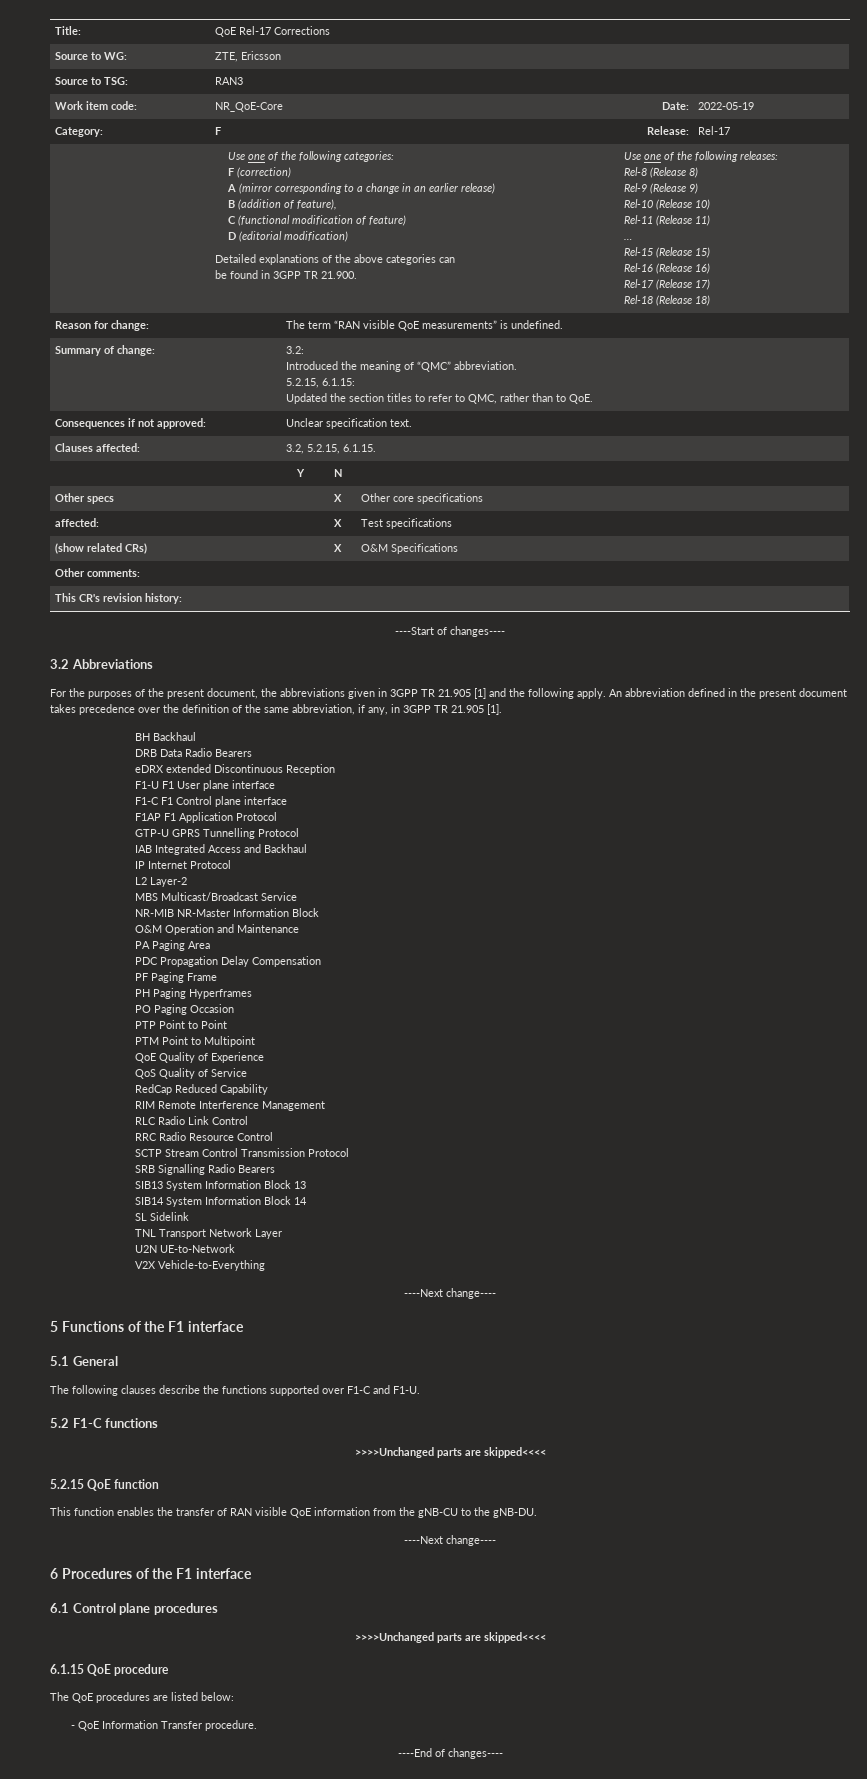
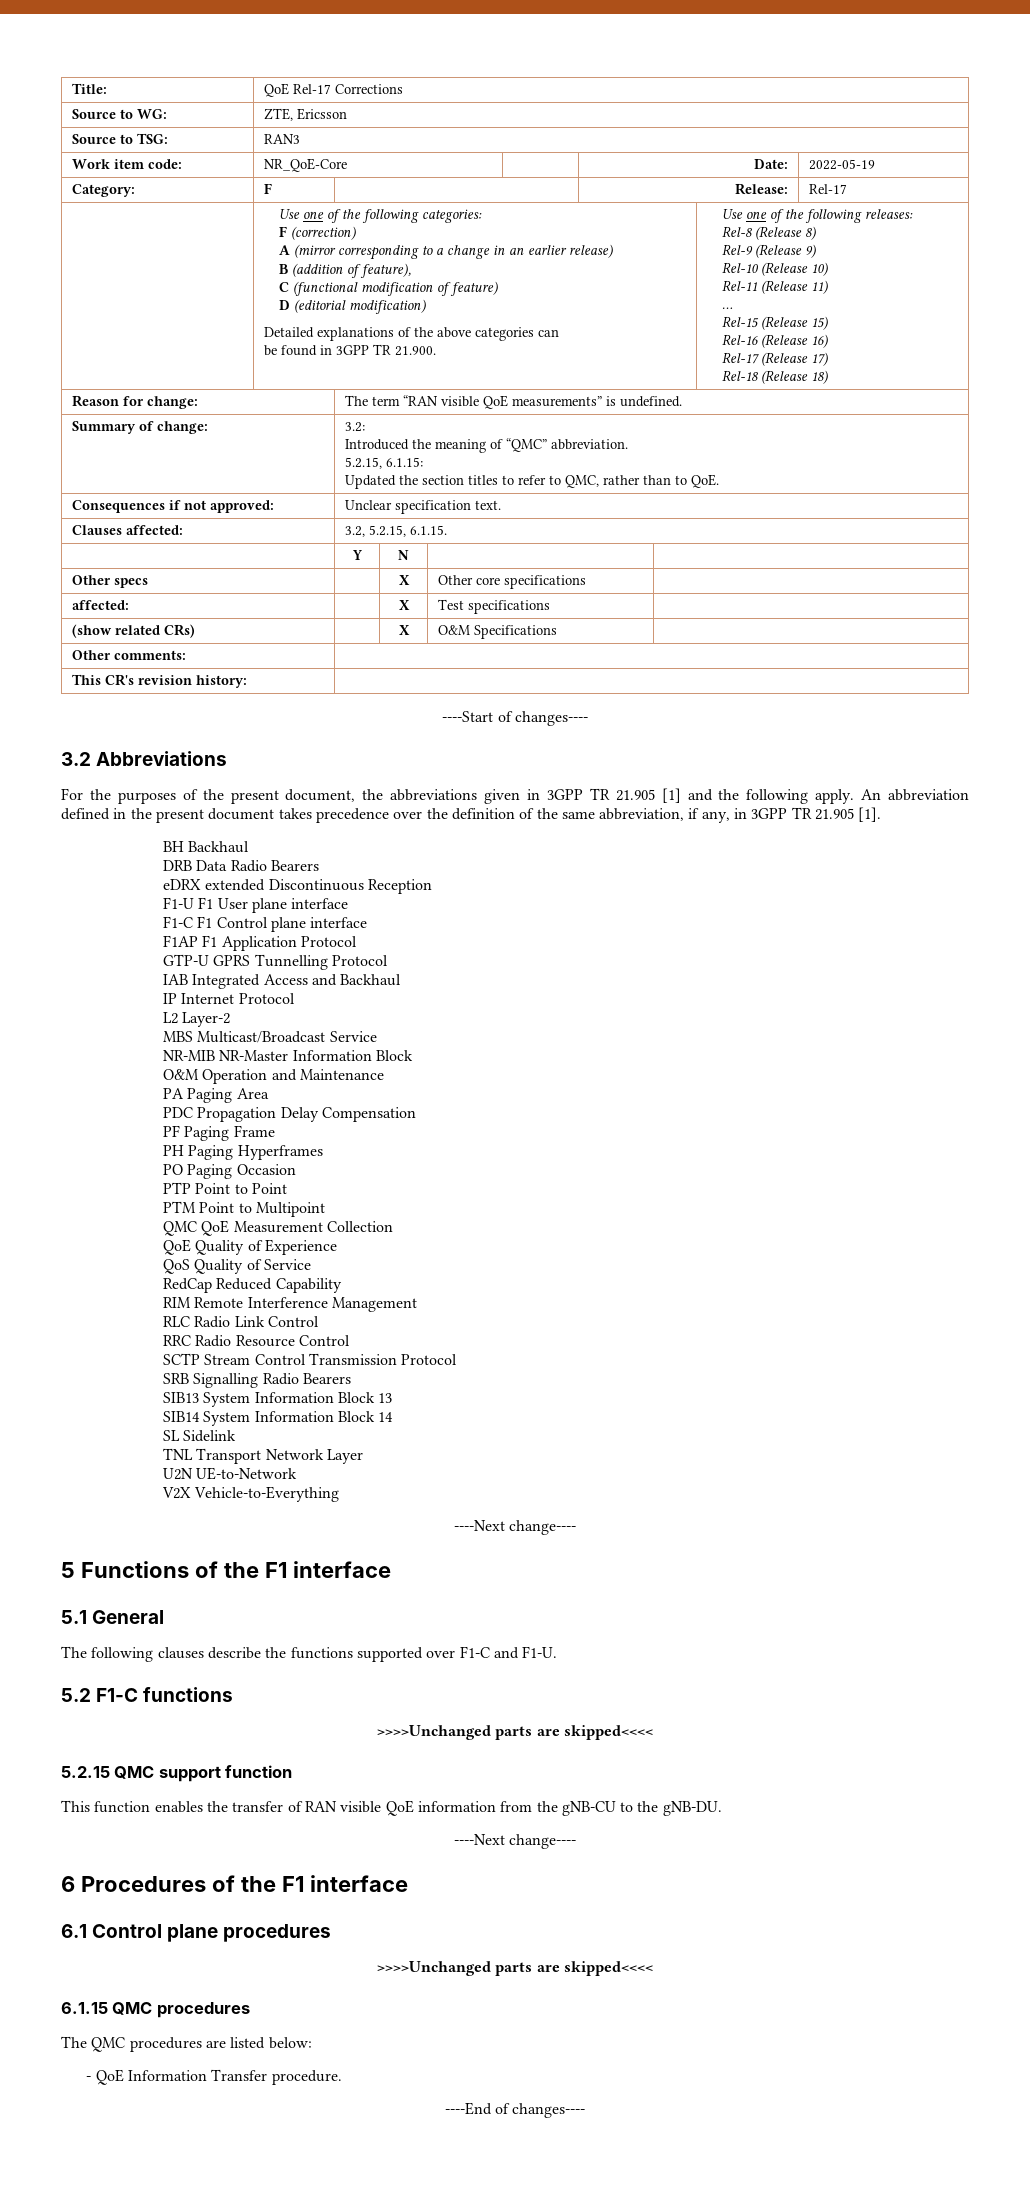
(256, 1041) none -> [162,1220,393,1236] // QMC QoE Measurement Collection
[87,1479,112,1491] QoE -> [114,1766,221,1782] QMC support
[87,1664,170,1676] [50,1692,93,1703] QoE procedure // The QoE -> [112,2002,250,2018] [61,2036,126,2052] QMC procedures // The QMC

